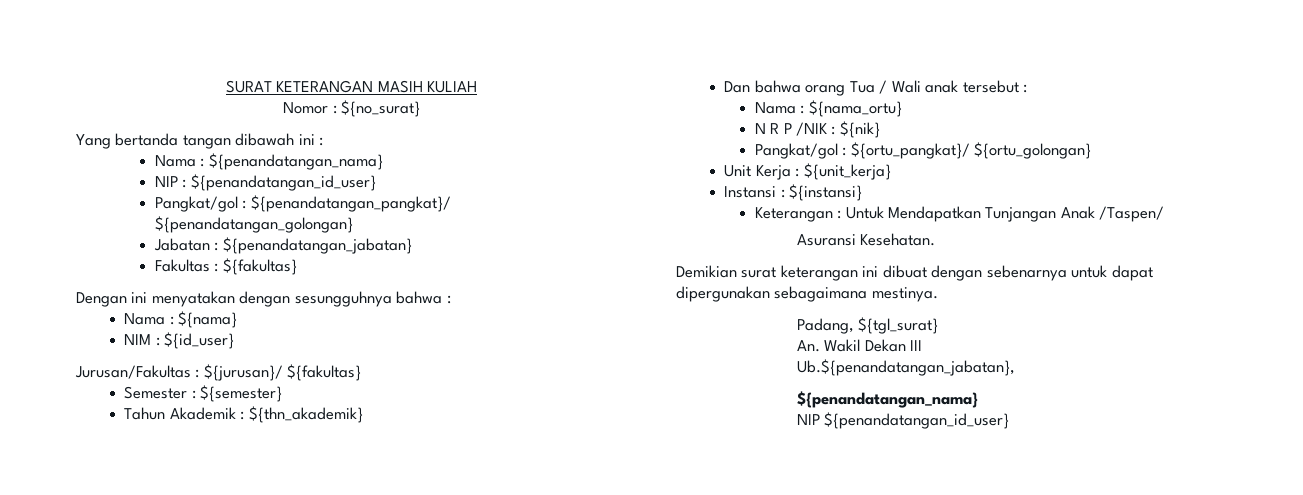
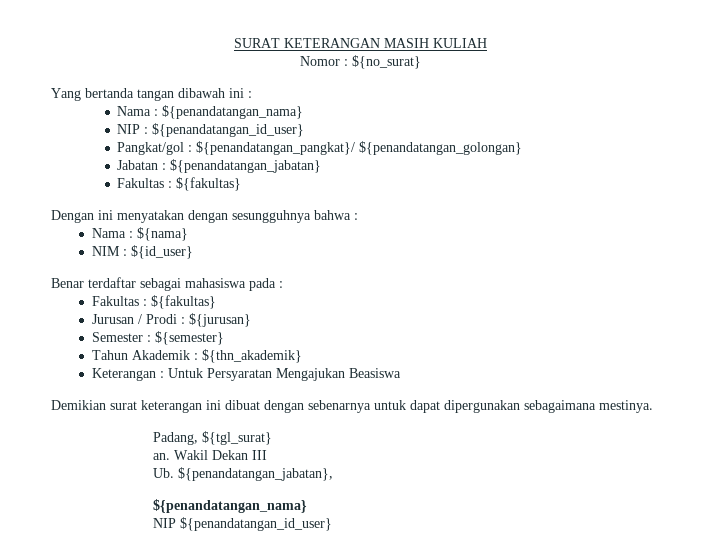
[75,364,362,381] Jurusan/Fakultas : ${jurusan}/ ${fakultas} -> [51,277,283,291] [91,295,216,309] [91,313,251,327] Benar terdaftar sebagai mahasiswa pada : // Fakultas : ${fakultas} // Jurusan / Prodi : ${jurusan}
[724,80,1028,96] [754,100,902,117] [754,121,880,138] [754,142,1092,159] [724,163,891,180] [724,184,863,201] [754,206,1165,222] [796,233,936,246] Dan bahwa orang Tua / Wali anak tersebut : // Nama : ${nama_ortu} // N R P /NIK : ${nik} // Pangkat/gol : ${ortu_pangkat}/ ${ortu_golongan} // Unit Kerja : ${unit_kerja} // Instansi : ${instansi} // Keterangan : Untuk Mendapatkan Tunjangan Anak /Taspen/ // Asuransi Kesehatan. -> [91,368,401,381] Keterangan : Untuk Persyaratan Mengajukan Beasiswa
[796,340,820,352] An. -> [152,453,170,460] an.
[796,359,1015,376] Ub.${penandatangan_jabatan}, -> [152,467,333,481] Ub. ${penandatangan_jabatan},

